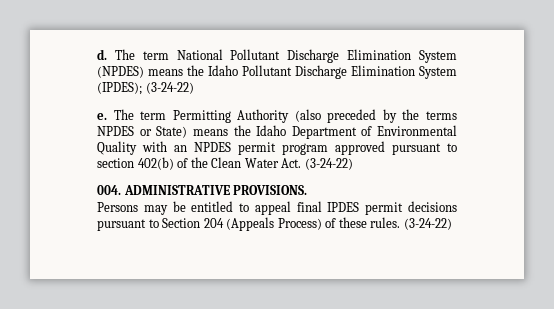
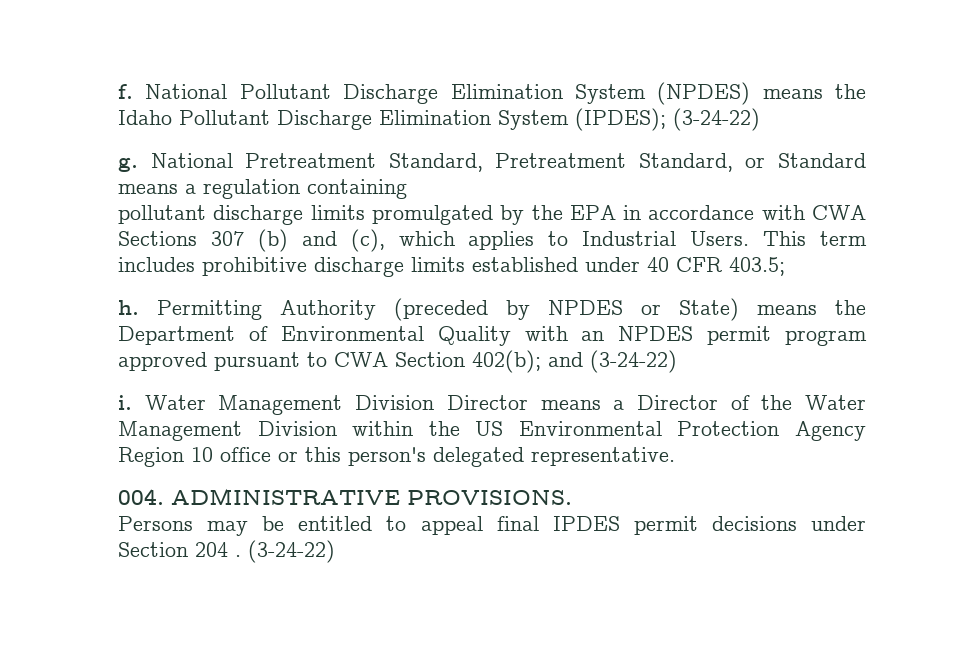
[97,49,169,60] d. The term -> [118,84,133,99] f.
[97,109,457,123] e. The term Permitting Authority (also preceded by the terms -> [118,153,866,172] [118,179,407,199] [118,205,866,225] [118,229,867,252] [118,257,785,277] [118,298,530,321] g. National Pretreatment Standard, Pretreatment Standard, or Standard means a regulation containing // pollutant discharge limits promulgated by the EPA in accordance with CWA Sections 307 (b) and (c), which applies to Industrial Users. This term includes prohibitive discharge limits established under 40 CFR 403.5; // h. Permitting Authority (preceded by
[256,125,287,136] Idaho -> (866, 307) none
[97,157,353,170] section 402(b) of the Clean Water Act. (3-24-22) -> [334,350,677,373] [118,395,867,415] [118,421,866,441] [118,447,675,467] CWA Section 402(b); and (3-24-22) // i. Water Management Division Director means a Director of the Water Management Division within the US Environmental Protection Agency Region 10 office or this person's delegated representative.
[97,217,401,231] pursuant to Section 204 (Appeals Process) of these rules. -> [811,516,867,531] [118,542,241,557] under Section 204 .

